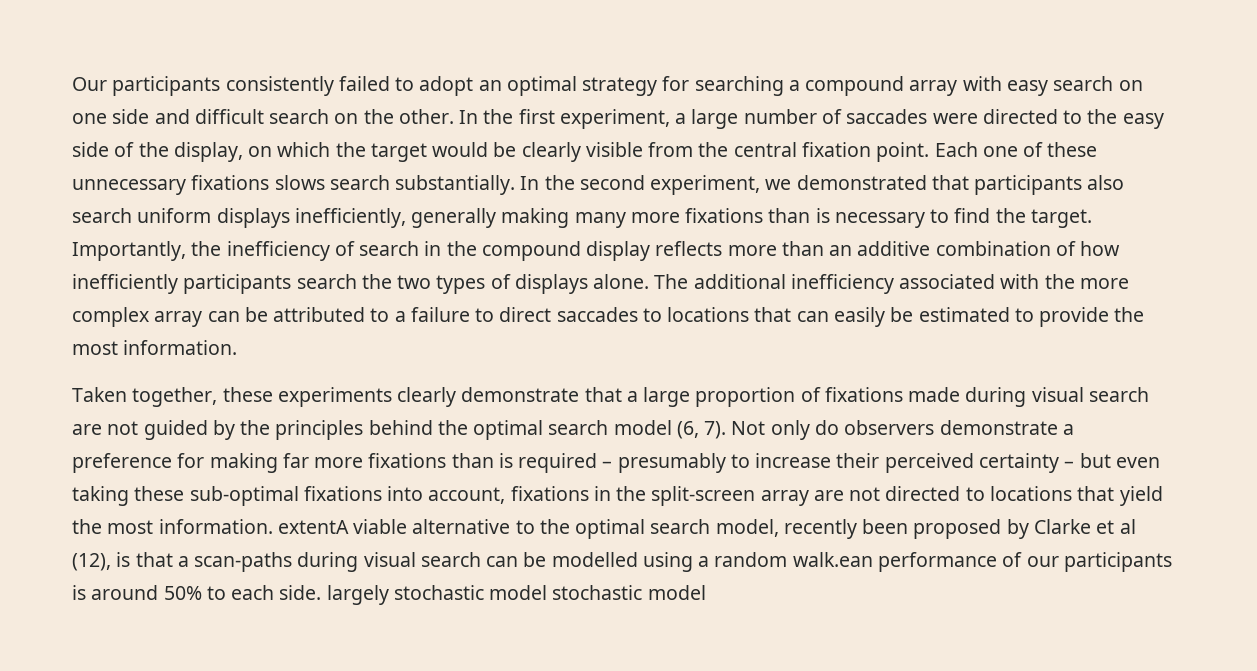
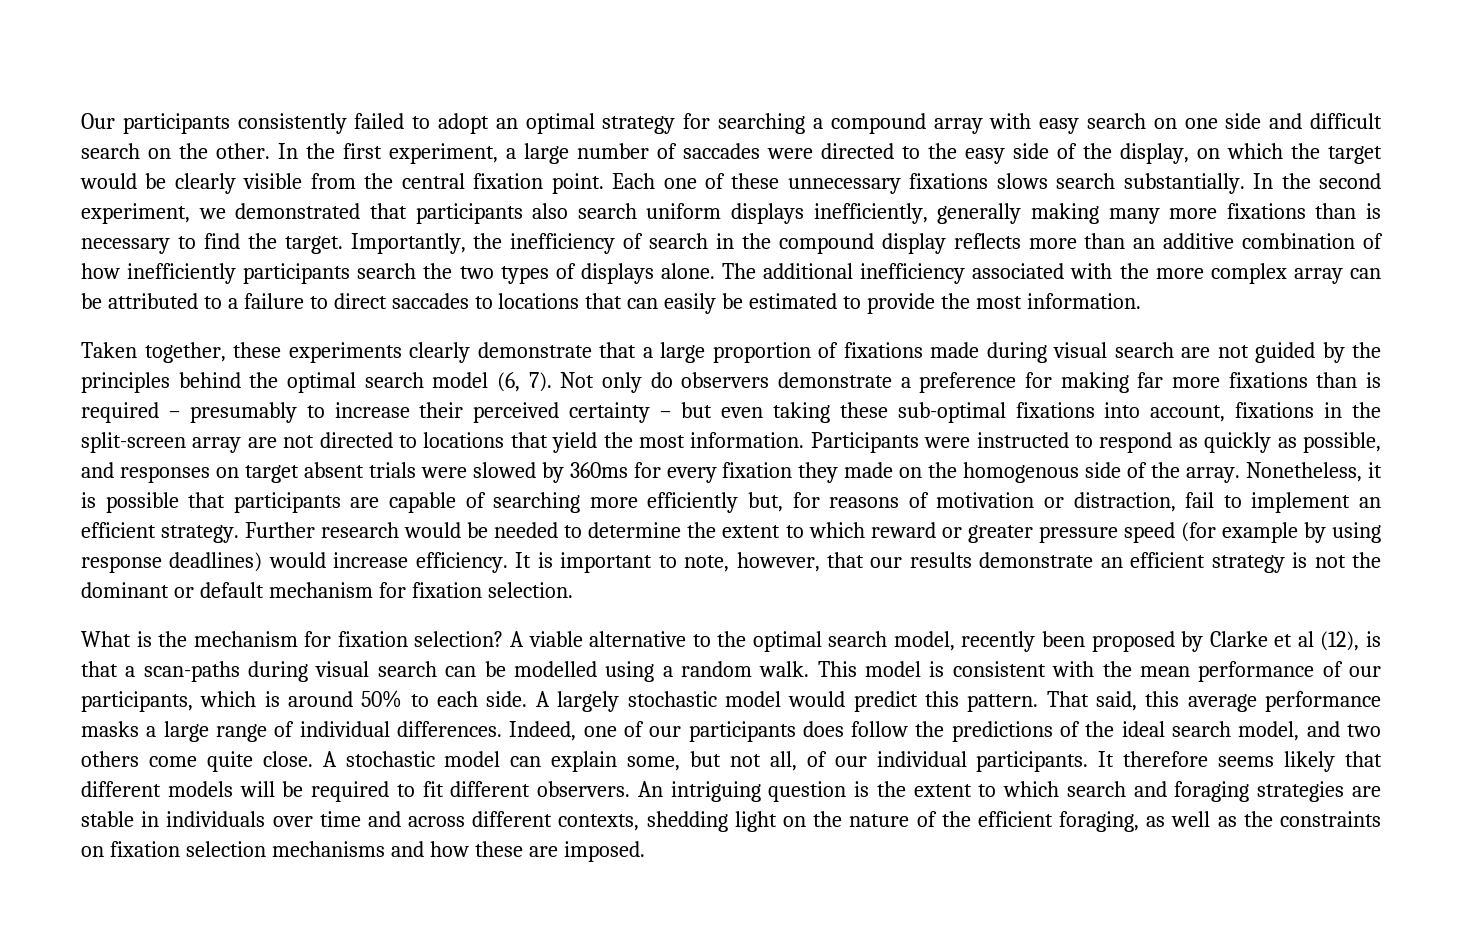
[277,520,349,534] extentA -> [810,432,1381,453] [81,462,1383,483] [81,492,1381,513] [81,522,1381,543] [81,552,1382,573] [81,582,573,598] [81,631,524,647] Participants were instructed to respond as quickly as possible, and responses on target absent trials were slowed by 360ms for every fixation they made on the homogenous side of the array. Nonetheless, it is possible that participants are capable of searching more efficiently but, for reasons of motivation or distraction, fail to implement an efficient strategy. Further research would be needed to determine the extent to which reward or greater pressure speed (for example by using response deadlines) would increase efficiency. It is important to note, however, that our results demonstrate an efficient strategy is not the dominant or default mechanism for fixation selection. // What is the mechanism for fixation selection? A
[792,552,873,567] walk.ean -> [759,661,1190,677] walk. This model is consistent with the mean
[1063,552,1172,572] participants -> [81,691,257,712] participants, which
(322, 592) none -> [535,691,550,707] A
[552,585,706,600] stochastic model -> [788,691,1381,712] [81,721,1382,742] [81,751,1383,772] [81,781,1382,802] [81,811,1381,832] [81,841,645,862] would predict this pattern. That said, this average performance masks a large range of individual differences. Indeed, one of our participants does follow the predictions of the ideal search model, and two others come quite close. A stochastic model can explain some, but not all, of our individual participants. It therefore seems likely that different models will be required to fit different observers. An intriguing question is the extent to which search and foraging strategies are stable in individuals over time and across different contexts, shedding light on the nature of the efficient foraging, as well as the constraints on fixation selection mechanisms and how these are imposed.

